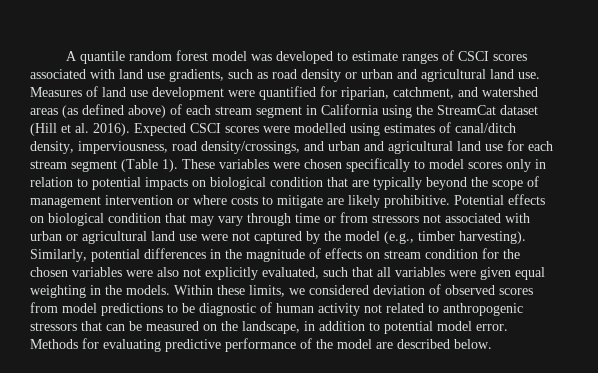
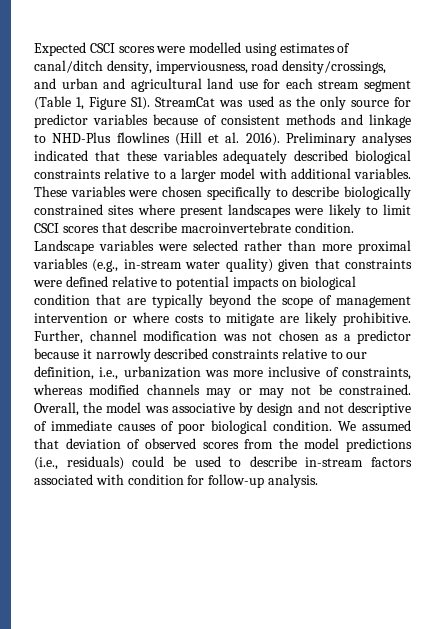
[65,50,527,64] [30,69,540,82] [30,86,538,100] [30,104,538,118] [30,123,130,136] A quantile random forest model was developed to estimate ranges of CSCI scores associated with land use gradients, such as road density or urban and agricultural land use. Measures of land use development were quantified for riparian, catchment, and watershed areas (as defined above) of each stream segment in California using the StreamCat dataset (Hill et al. 2016). -> (34, 49) none
[162,159,178,172] 1). -> [76,96,411,110] [34,114,411,128] [34,132,412,146] [34,150,411,164] [34,168,411,182] 1, Figure S1). StreamCat was used as the only source for predictor variables because of consistent methods and linkage to NHD-Plus flowlines (Hill et al. 2016). Preliminary analyses indicated that these variables adequately described biological constraints relative to a larger model with additional variables.
[429,159,546,172] [30,177,73,187] model scores only in relation -> [292,186,411,200] [34,204,411,218] [34,222,354,233] [34,240,411,254] [33,258,412,272] [33,276,157,287] describe biologically constrained sites where present landscapes were likely to limit CSCI scores that describe macroinvertebrate condition. Landscape variables were selected rather than more proximal variables (e.g., in-stream water quality) given that constraints were defined relative
[454,194,545,205] [30,212,530,226] [30,231,526,244] [30,248,520,262] [30,267,545,280] [30,285,369,298] Potential effects on biological condition that may vary through time or from stressors not associated with urban or agricultural land use were not captured by the model (e.g., timber harvesting). Similarly, potential differences in the magnitude of effects on stream condition for the chosen variables were also not explicitly evaluated, such that all variables were given equal weighting in the models. Within these limits, we considered -> [34,330,411,344] [34,348,368,362] [34,366,411,380] [33,384,411,398] [34,402,412,416] [34,420,411,434] [34,438,59,449] Further, channel modification was not chosen as a predictor because it narrowly described constraints relative to our definition, i.e., urbanization was more inclusive of constraints, whereas modified channels may or may not be constrained. Overall, the model was associative by design and not descriptive of immediate causes of poor biological condition. We assumed that
(58, 307) none -> [278,438,298,449] the
[167,302,523,316] [30,321,508,334] [30,338,492,352] to be diagnostic of human activity not related to anthropogenic stressors that can be measured on the landscape, in addition to potential model error. Methods for evaluating predictive performance of the model are described below. -> [34,456,412,470] [34,474,318,488] (i.e., residuals) could be used to describe in-stream factors associated with condition for follow-up analysis.

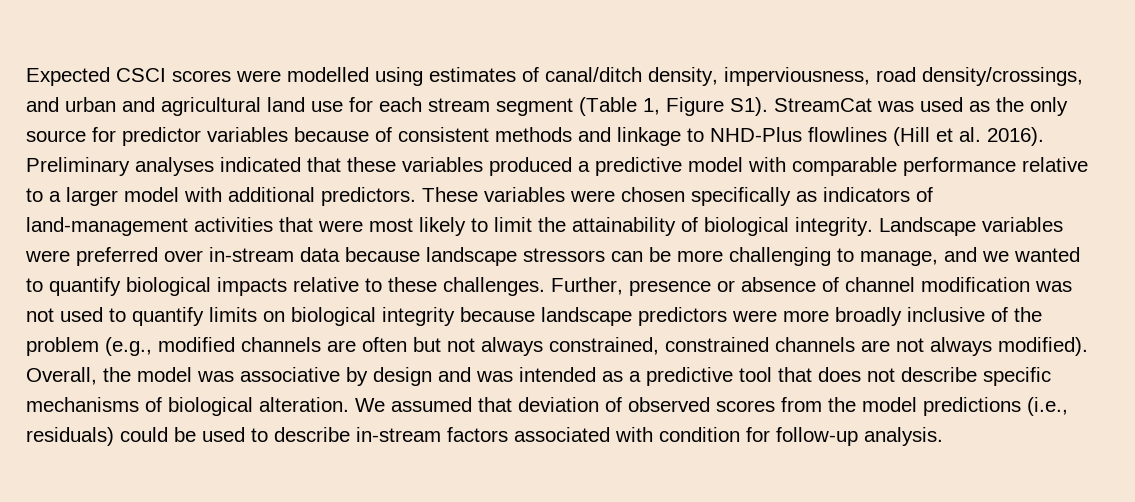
[223,150,411,164] [34,169,101,179] adequately described biological constraints -> [489,157,1016,176] produced a predictive model with comparable performance
[354,168,411,179] variables. -> [321,187,416,206] predictors.
[275,186,411,200] [34,204,411,218] [34,222,354,233] [34,240,411,254] [33,258,412,272] [33,276,357,290] [34,294,411,308] [34,312,411,326] [34,330,411,344] [34,348,368,362] [34,366,411,380] [33,384,411,398] to describe biologically constrained sites where present landscapes were likely to limit CSCI scores that describe macroinvertebrate condition. Landscape variables were selected rather than more proximal variables (e.g., in-stream water quality) given that constraints were defined relative to potential impacts on biological condition that are typically beyond the scope of management intervention or where costs to mitigate are likely prohibitive. Further, channel modification was not chosen as a predictor because it narrowly described constraints relative to our definition, i.e., urbanization was more inclusive of constraints, whereas modified channels may or may not be constrained. -> [796,187,933,202] [26,217,1063,236] [25,247,1080,266] [26,277,1072,296] [26,307,1042,326] [26,337,1088,356] as indicators of land-management activities that were most likely to limit the attainability of biological integrity. Landscape variables were preferred over in-stream data because landscape stressors can be more challenging to manage, and we wanted to quantify biological impacts relative to these challenges. Further, presence or absence of channel modification was not used to quantify limits on biological integrity because landscape predictors were more broadly inclusive of the problem (e.g., modified channels are often but not always constrained, constrained channels are not always modified).
[323,402,412,416] [34,420,332,434] not descriptive of immediate causes of poor biological condition. -> [476,367,1051,386] [26,397,349,416] was intended as a predictive tool that does not describe specific mechanisms of biological alteration.

